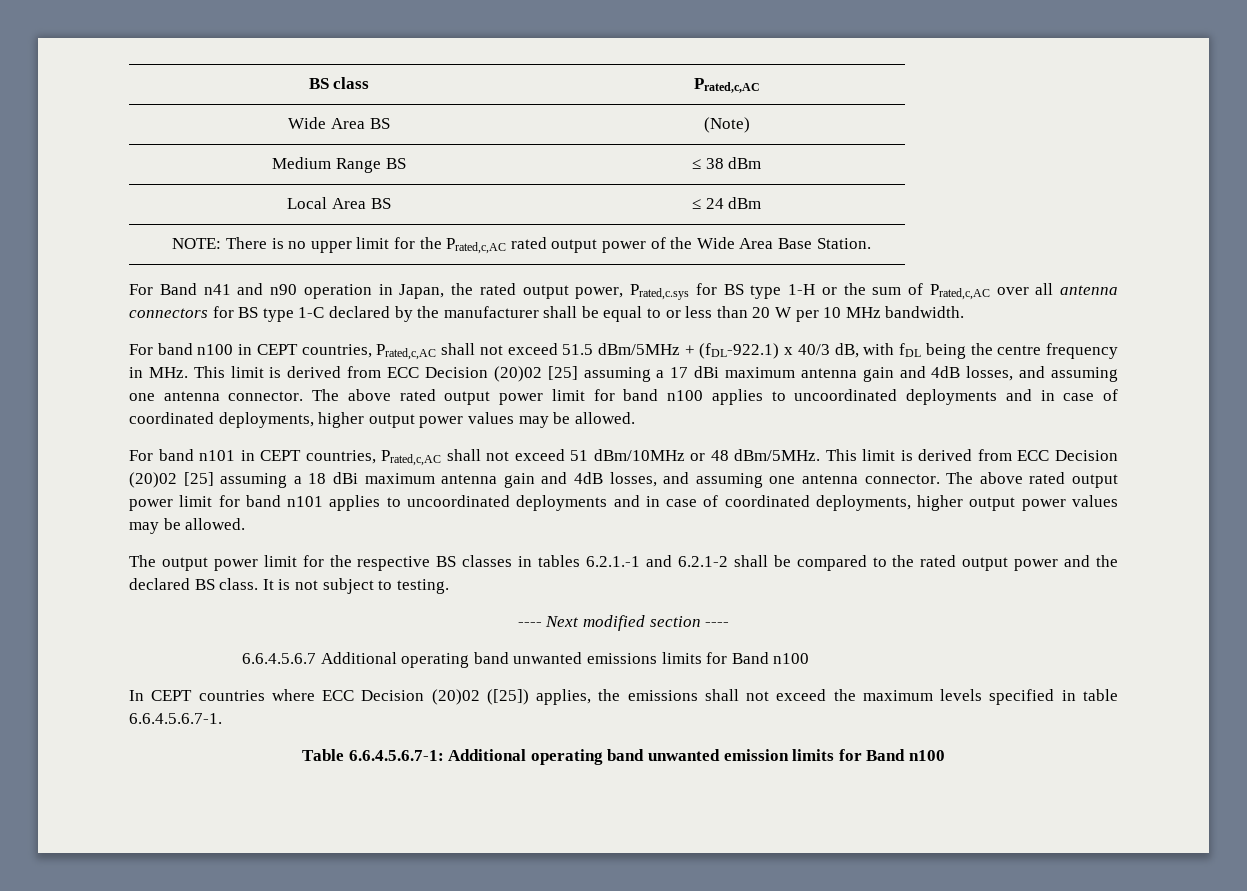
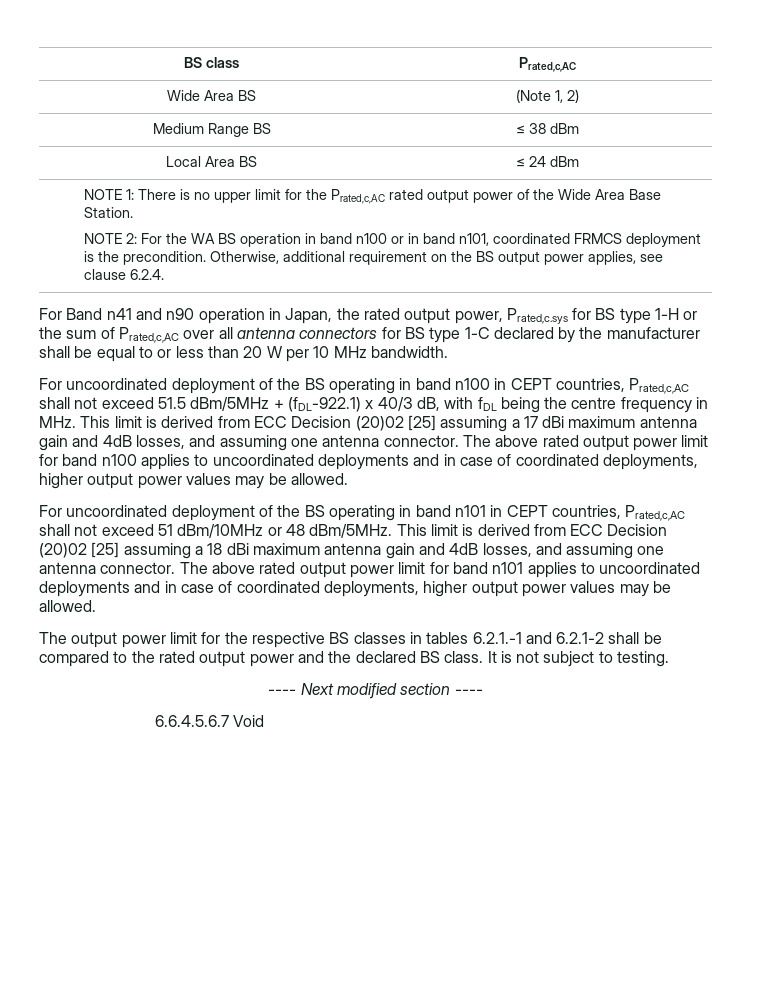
[703,117,750,133] (Note) -> [516,89,579,103] (Note 1, 2)
[172,238,222,249] NOTE: -> [83,189,134,200] NOTE 1:
(871, 243) none -> [83,233,701,247] [83,251,663,265] [83,269,164,280] // NOTE 2: For the WA BS operation in band n100 or in band n101, coordinated FRMCS deployment is the precondition. Otherwise, additional requirement on the BS output power applies, see clause 6.2.4.
(153, 349) none -> [66,378,412,394] uncoordinated deployment of the BS operating in
(153, 455) none -> [66,505,412,521] uncoordinated deployment of the BS operating in
[320,652,810,668] [129,689,1119,705] [129,713,222,724] [302,749,945,765] Additional operating band unwanted emissions limits for Band n100 // In CEPT countries where ECC Decision (20)02 ([25]) applies, the emissions shall not exceed the maximum levels specified in table 6.6.4.5.6.7-1. // Table 6.6.4.5.6.7-1: Additional operating band unwanted emission limits for Band n100 -> [233,715,265,727] Void

